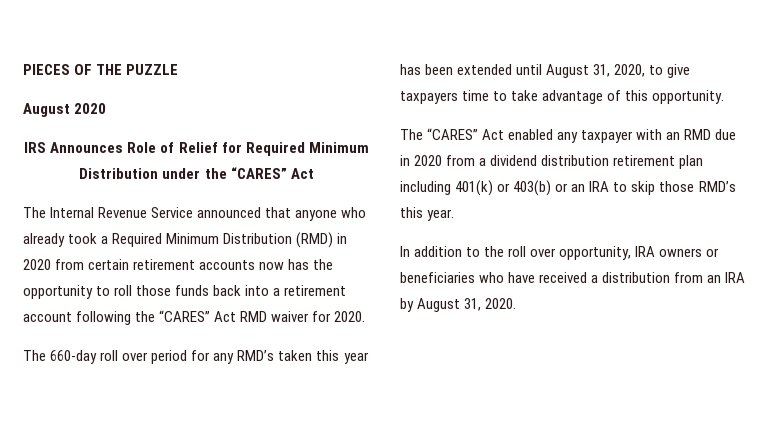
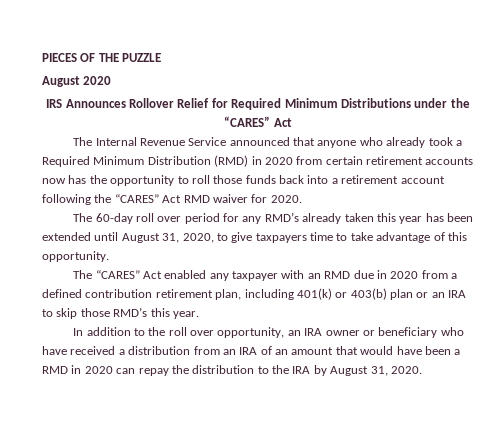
[127,142,175,153] Role of -> [129,98,175,108] Rollover
[79,168,159,179] Distribution -> [340,98,411,108] Distributions
[50,350,98,364] 660-day -> [95,213,133,224] 60-day
(275, 355) none -> [302,213,342,224] already
[490,155,704,169] dividend distribution retirement plan -> [42,289,242,300] defined contribution retirement plan,
(552, 188) none -> [390,289,413,300] plan
[635,246,720,257] [400,272,475,283] IRA owners or beneficiaries -> [287,327,438,338] an IRA owner or beneficiary
(746, 277) none -> [260,346,461,355] [42,365,311,376] of an amount that would have been a RMD in 2020 can repay the distribution to the IRA

